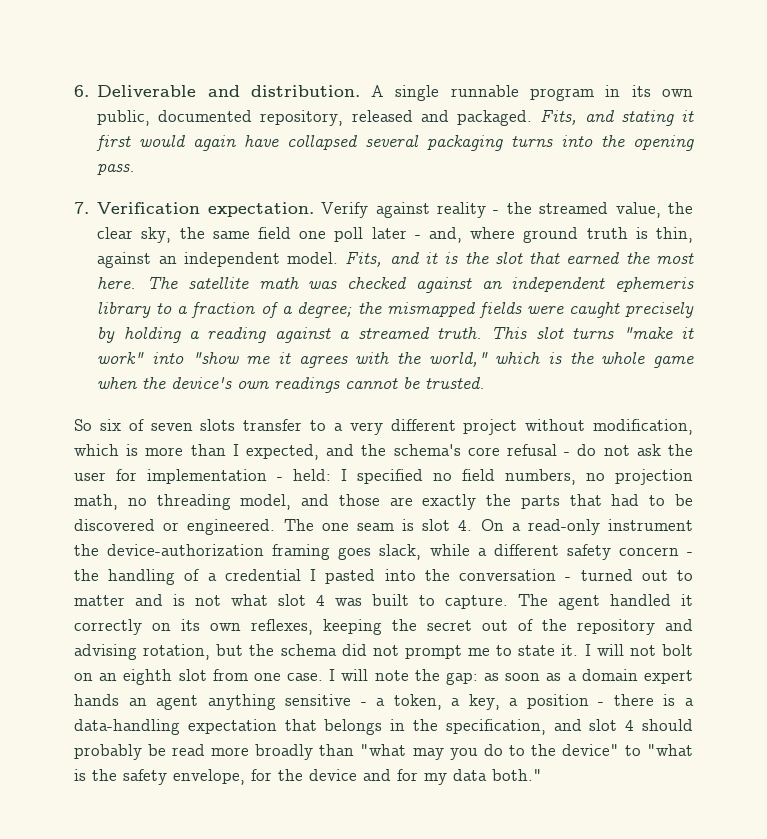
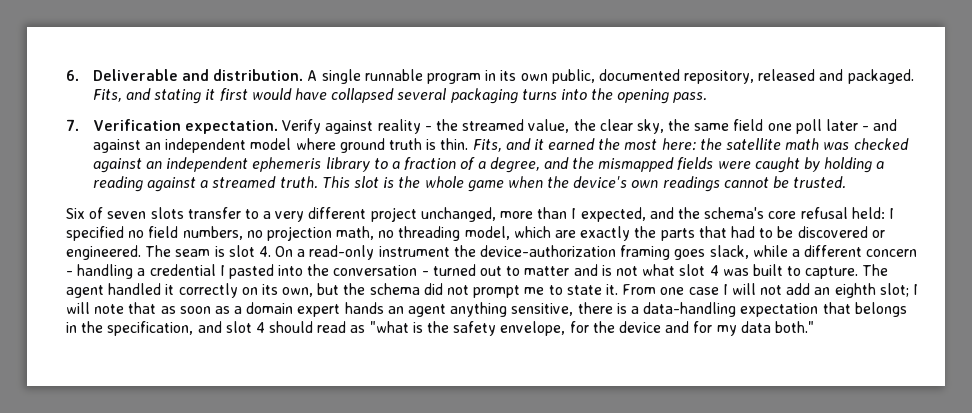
[193,135,237,151] again -> (292, 94) none
[429,227,693,243] [97,252,561,268] and, where ground truth is thin, against an independent model. Fits, and it is the slot that -> [873,119,898,131] [92,138,544,153] and against an independent model where ground truth is thin. Fits, and it
[97,277,178,289] here. The -> [661,138,722,151] here: the
[296,302,352,318] degree; -> [489,157,569,173] degree, and
[625,302,694,318] precisely -> (800, 165) none
[572,327,694,339] [97,352,542,368] turns "make it work" into "show me it agrees with the world," which -> (379, 182) none
[74,419,121,431] So six -> [66,208,85,219] Six
[525,419,693,435] [74,444,139,456] without modification, which is -> [420,207,496,222] unchanged,
[564,444,693,456] [74,469,283,484] - do not ask the user for implementation - -> (848, 213) none
[301,494,380,506] and those -> [513,226,551,238] which
[321,523,349,531] one -> (172, 251) none
[566,544,611,560] safety -> (863, 251) none
[74,569,200,585] the handling of -> [77,264,134,279] handling
[210,619,693,635] [74,644,211,660] own reflexes, keeping the secret out of the repository and advising rotation, -> [282,287,314,297] own,
[584,644,693,656] [74,669,324,685] I will not bolt on an eighth slot from one case. -> [622,283,909,298] From one case I will not add an eighth slot;
[414,669,478,685] the gap: -> [128,302,157,314] that
[285,694,605,710] sensitive - a token, a key, a position - -> [511,303,574,316] sensitive,
[74,744,641,760] probably be read more broadly than "what may you do to the device" to -> [317,321,366,333] read as

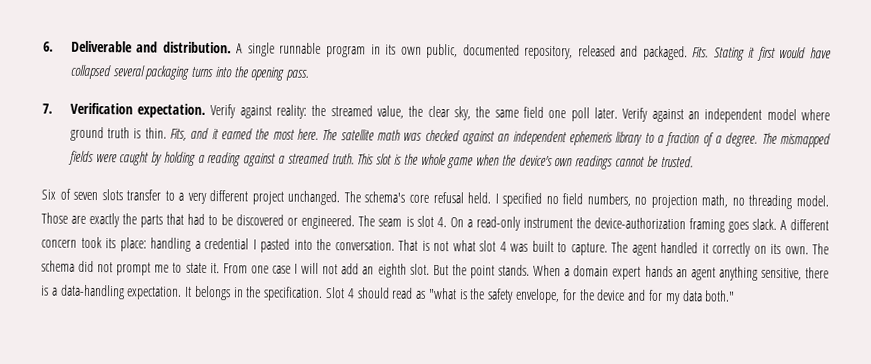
[92,88,202,104] Fits, and stating -> [692,46,745,61] Fits. Stating
[377,119,432,134] reality - -> [276,104,308,119] reality:
[825,119,898,131] later - and -> [594,107,649,122] later. Verify
[661,138,722,151] here: the -> [297,128,339,141] here. The
[489,157,595,173] degree, and the -> [725,132,778,147] degree. The
[420,207,700,222] unchanged, more than I expected, and the -> [287,190,361,206] unchanged. The
[851,207,885,219] held: -> [467,192,492,204] held.
[464,226,551,240] model, which -> [796,195,830,207] [41,212,68,224] model. Those
[709,245,918,259] [66,271,73,276] slack, while a different concern - -> [751,218,829,231] [41,236,147,252] slack. A different concern took its place:
[333,264,598,276] conversation - turned out to matter and -> [334,239,418,251] conversation. That
[282,283,366,297] own, but the -> [784,243,829,255] own. The
[879,283,918,297] [66,302,230,314] slot; I will note that as soon as -> [409,263,562,279] slot. But the point stands. When
[740,302,851,317] expectation that -> [126,286,193,300] expectation. It
[107,321,252,336] specification, and slot -> [263,286,346,302] specification. Slot

